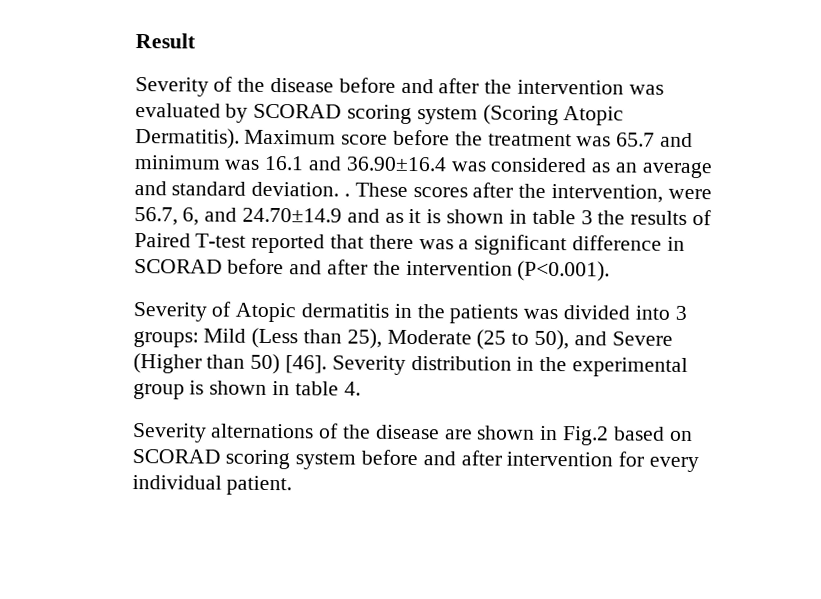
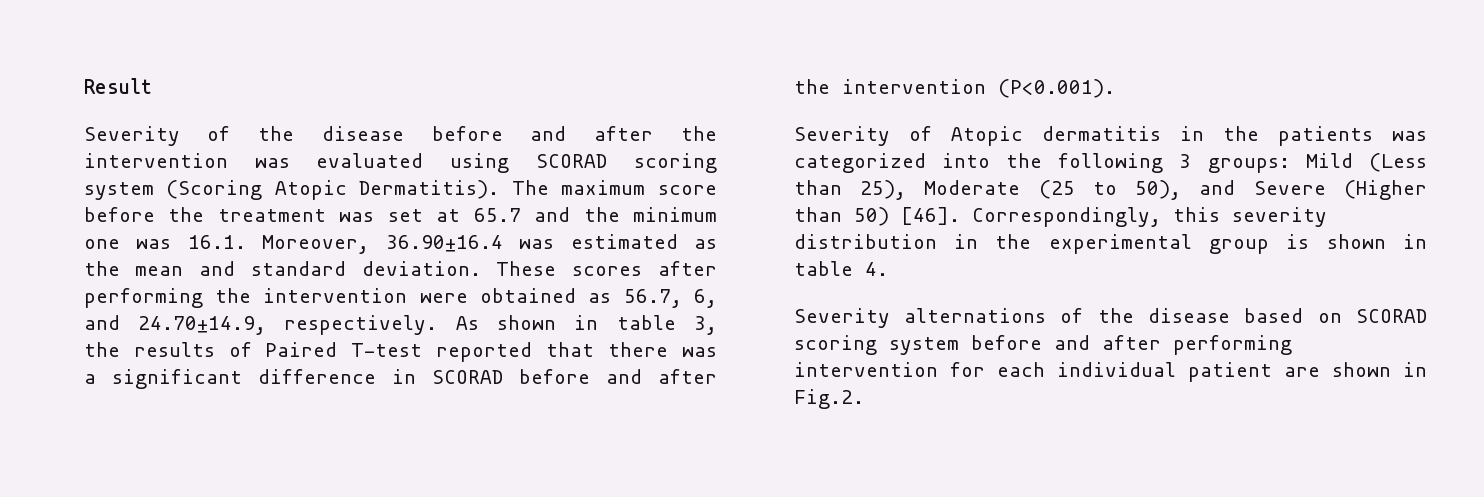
[225,103,249,123] by -> [450,153,510,173] using
[244,129,337,145] Maximum -> [511,180,646,195] The maximum
[616,132,694,148] [133,155,712,179] 65.7 and minimum was 16.1 and 36.90±16.4 was considered as an average -> [387,207,717,222] [83,234,717,254] [83,261,184,276] set at 65.7 and the minimum one was 16.1. Moreover, 36.90±16.4 was estimated as the mean
[344,193,351,197] . -> (481, 268) none
[518,183,712,203] [133,207,593,226] the intervention, were 56.7, 6, and 24.70±14.9 and as it is shown in table 3 -> [83,288,717,308] [83,315,717,335] performing the intervention were obtained as 56.7, 6, and 24.70±14.9, respectively. As shown in table 3,
[563,305,670,320] divided into -> [793,153,1164,173] categorized into the following
[331,355,406,375] Severity -> [971,207,1327,227] Correspondingly, this severity
[444,425,610,446] are shown in Fig.2 -> (1231, 315) none
(502, 458) none -> [1172,335,1292,355] performing
[649,456,700,473] [131,475,293,496] every individual patient. -> [996,362,1427,382] [793,389,864,409] each individual patient are shown in Fig.2.

